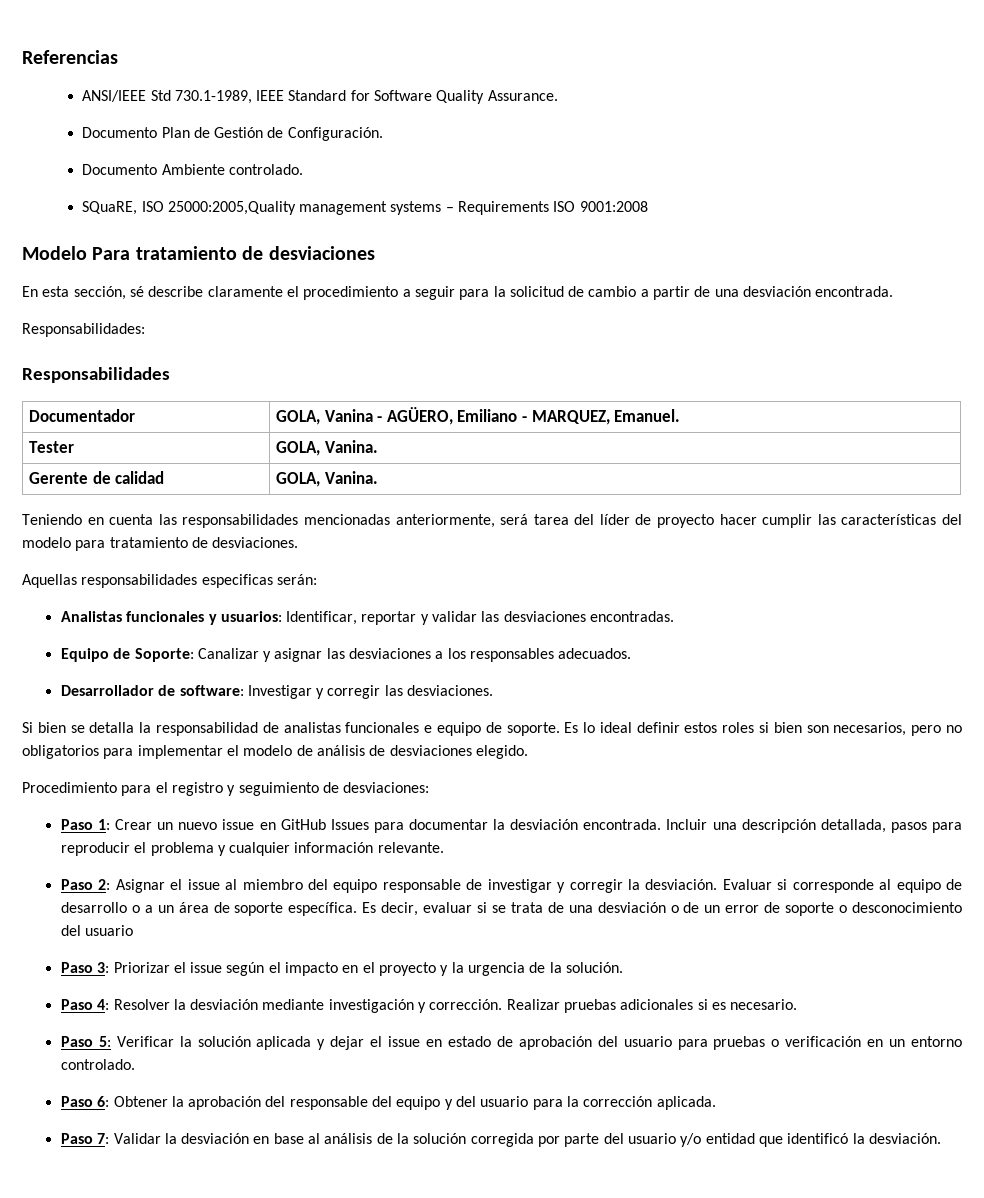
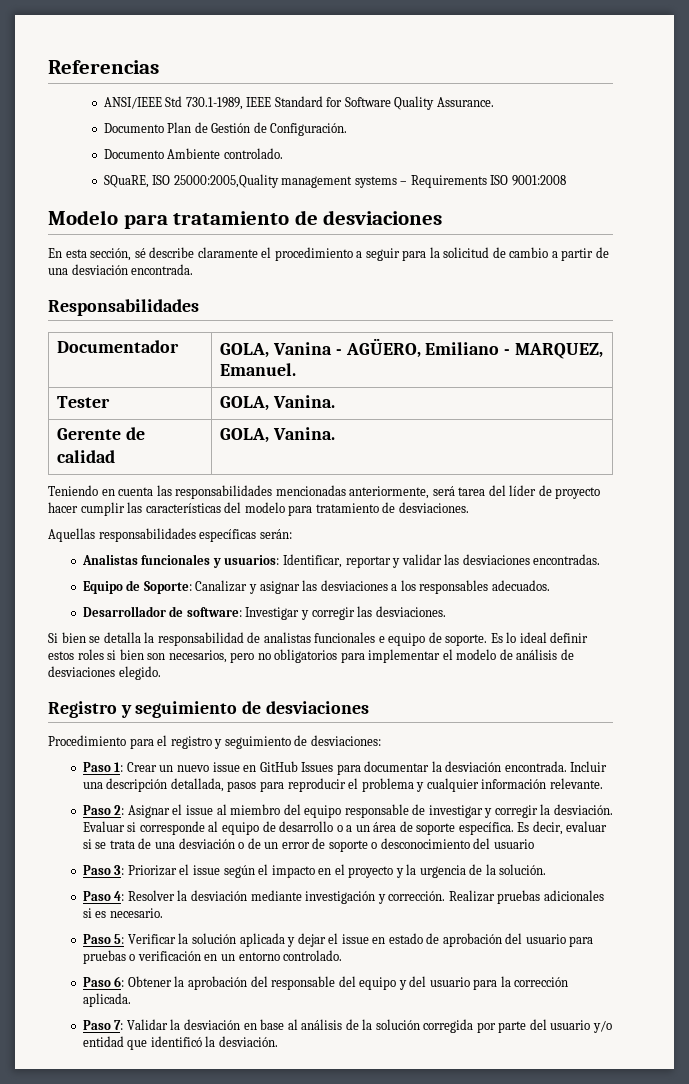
[92,247,131,260] Para -> [123,214,168,229] para
[22,323,145,337] // Responsabilidades: -> (194, 269) none
[201,574,273,588] especificas -> [199,529,257,542] específicas
(528, 752) none -> [48,701,369,718] // Registro y seguimiento de desviaciones

